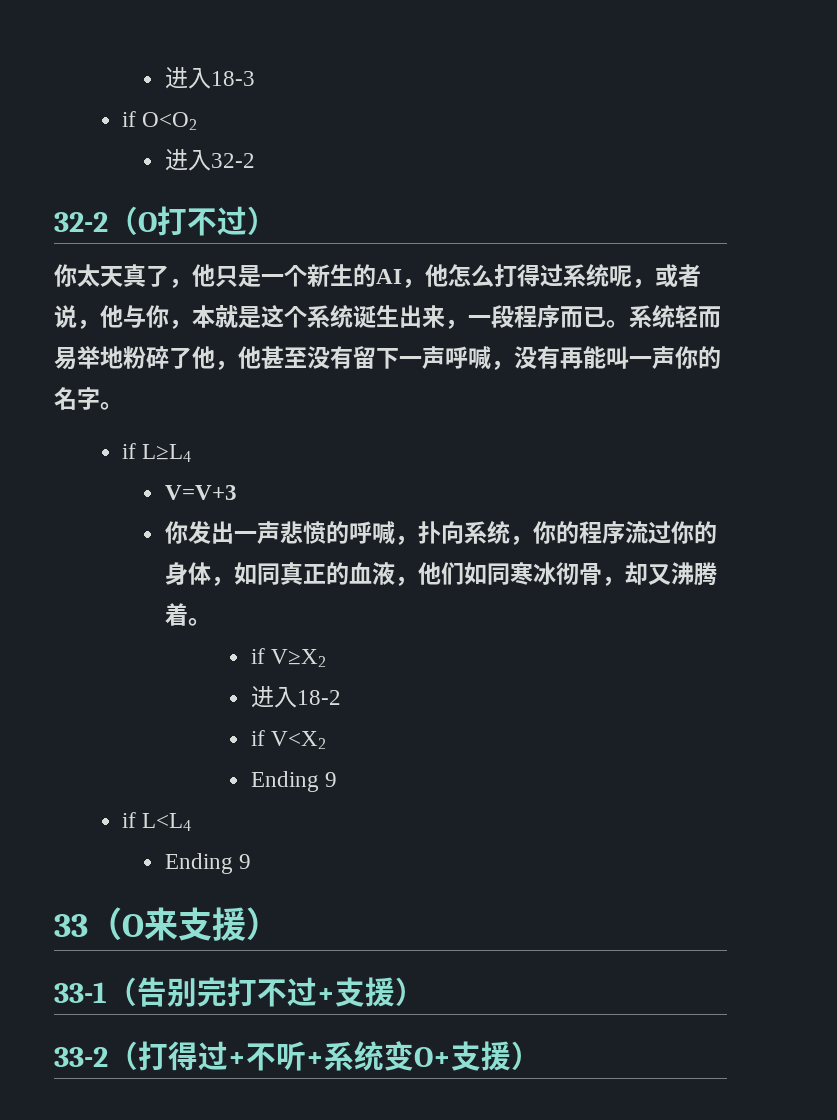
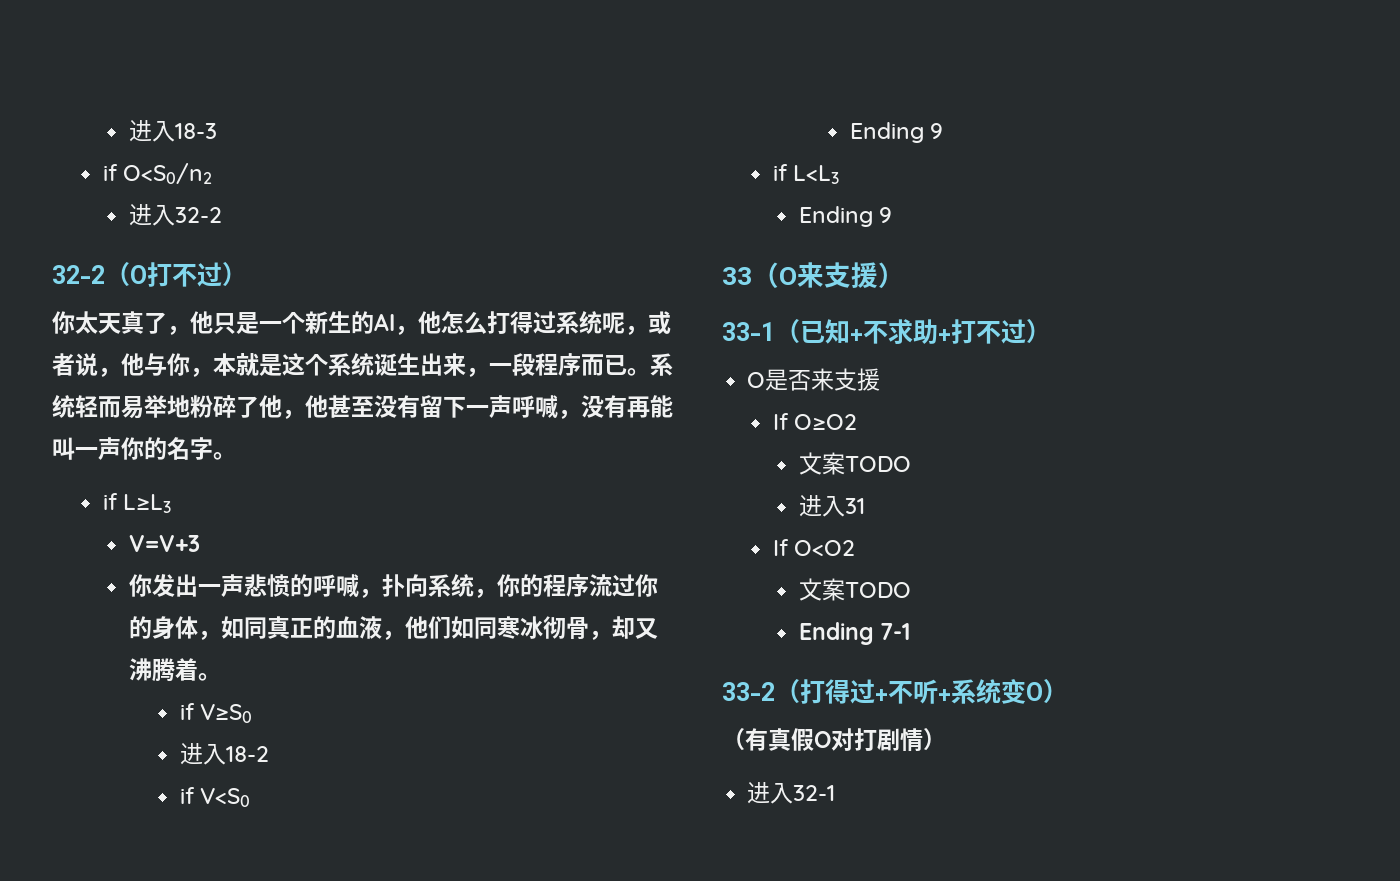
[142,112,198,130] O<O2 -> [123,163,213,184] O<S0/n2
[142,444,192,462] L≥L4 -> [123,494,172,513] L≥L3
[271,649,327,667] V≥X2 -> [200,704,253,723] V≥S0
[271,731,327,749] V<X2 -> [200,788,251,807] V<S0
[142,813,192,831] L<L4 -> [793,165,840,184] L<L3
[137,977,425,1007] 告别完打不过+支援） -> [800,319,1051,345] [747,368,881,391] [772,413,858,430] [798,452,911,475] [798,495,865,517] [772,539,856,556] [798,578,911,601] [798,622,910,645] 已知+不求助+打不过） // O是否来支援 // If O≥O2 // 文案TODO // 进入31 // If O<O2 // 文案TODO // Ending 7-1
[414,1041,541,1071] O+支援） -> [1026,679,1068,703] [722,728,946,752] [747,782,836,804] O） // （有真假O对打剧情） // 进入32-1

